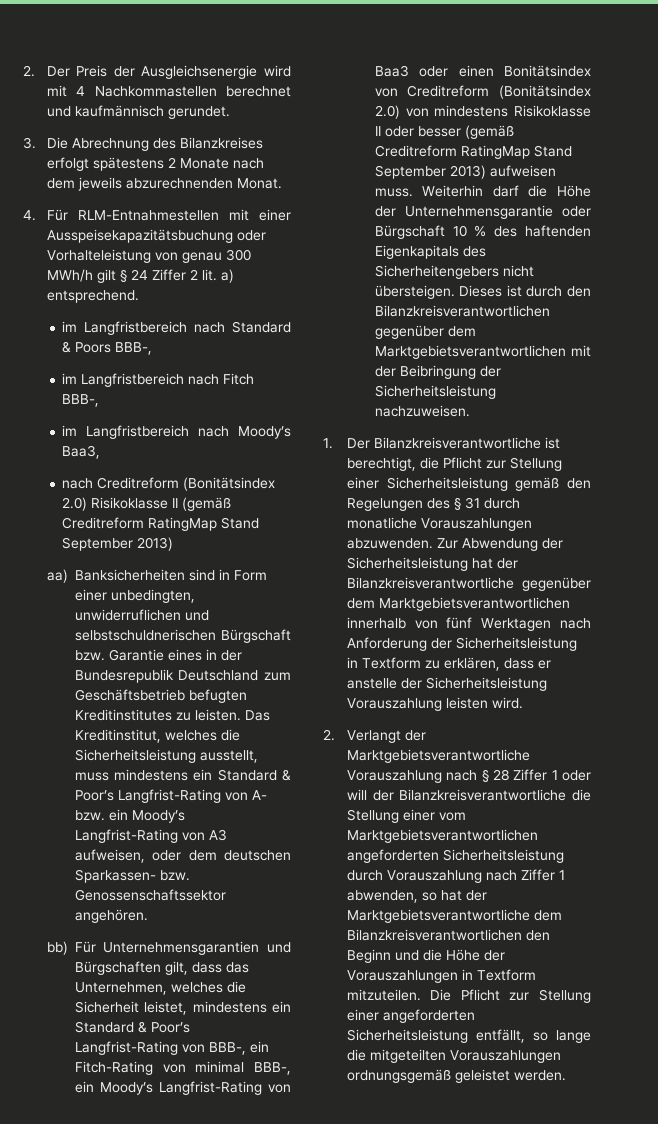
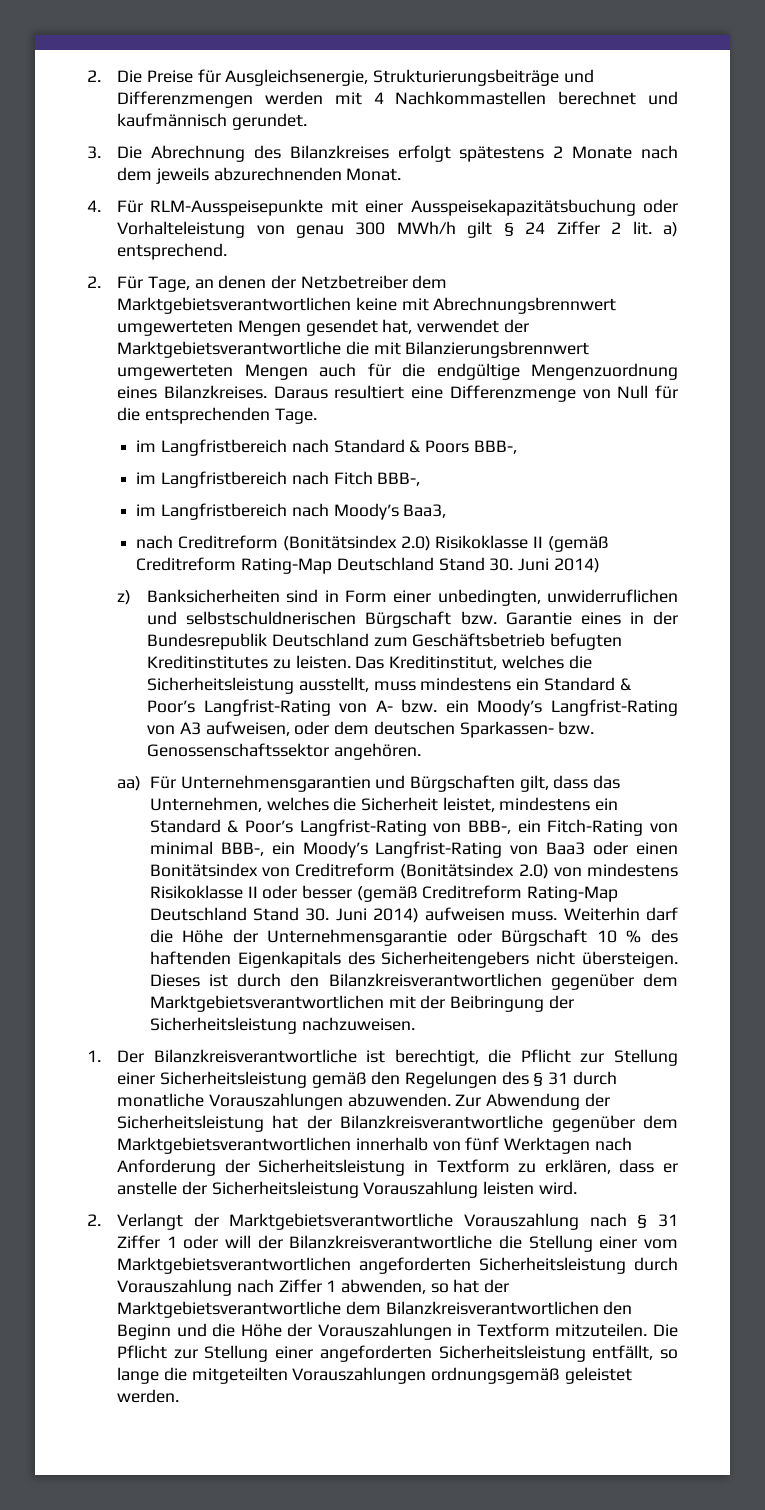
[23,65,291,79] 2. Der Preis der Ausgleichsenergie wird -> [87,69,594,86] [117,91,323,108] 2. Die Preise für Ausgleichsenergie, Strukturierungsbeiträge und Differenzmengen werden
[77,210,219,221] RLM-Entnahmestellen -> [150,199,324,216] RLM-Ausspeisepunkte
(139, 296) none -> [87,275,448,292] [117,297,617,314] [117,319,529,336] [117,341,590,358] [117,363,678,380] [117,385,678,402] [117,407,317,424] // 2. Für Tage, an denen der Netzbetreiber dem Marktgebietsverantwortlichen keine mit Abrechnungsbrennwert umgewerteten Mengen gesendet hat, verwendet der Marktgebietsverantwortliche die mit Bilanzierungsbrennwert umgewerteten Mengen auch für die endgültige Mengenzuordnung eines Bilanzkreises. Daraus resultiert eine Differenzmenge von Null für die entsprechenden Tage.
[148,517,260,531] [62,537,174,551] [46,569,68,583] RatingMap Stand September 2013) // aa) -> [241,557,600,574] [117,590,132,605] Rating-Map Deutschland Stand 30. Juni 2014) // z)
[46,941,68,955] bb) -> [117,776,142,791] aa)
[460,145,572,159] [374,165,486,179] RatingMap Stand September 2013) -> [527,886,619,902] [149,907,419,923] Rating-Map Deutschland Stand 30. Juni 2014)
[492,769,509,781] 28 -> [658,1214,678,1227] 31

